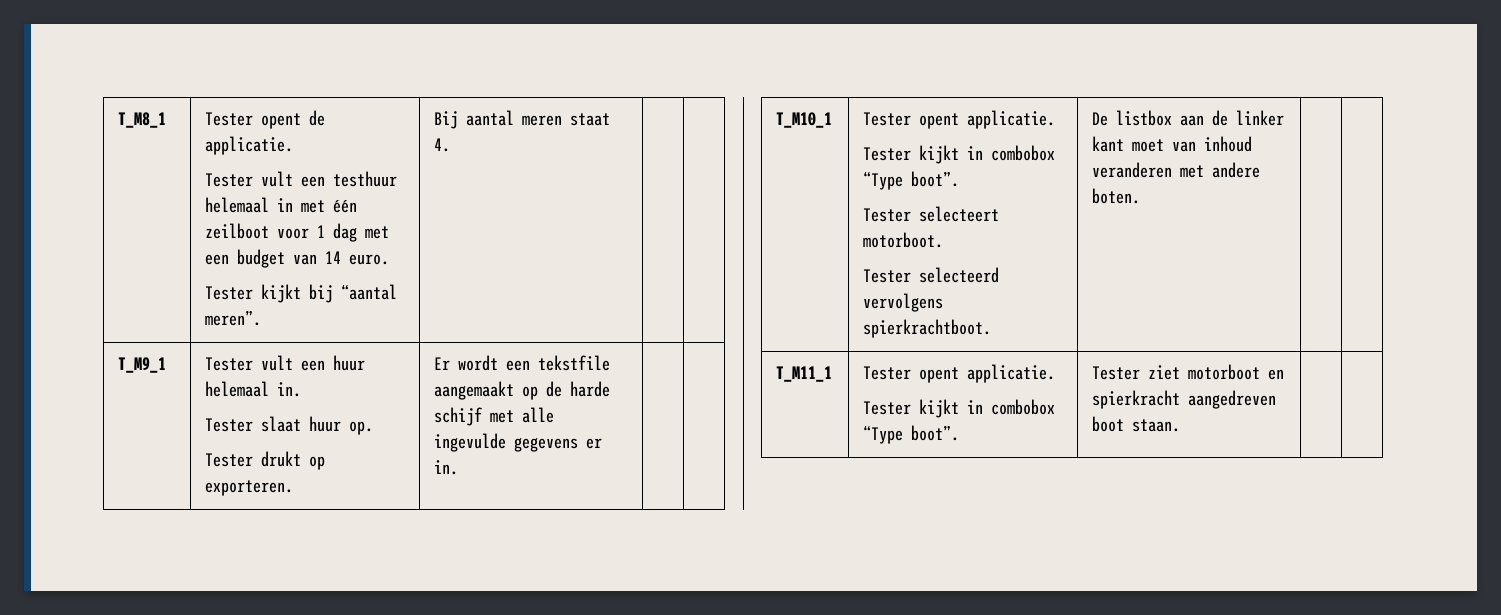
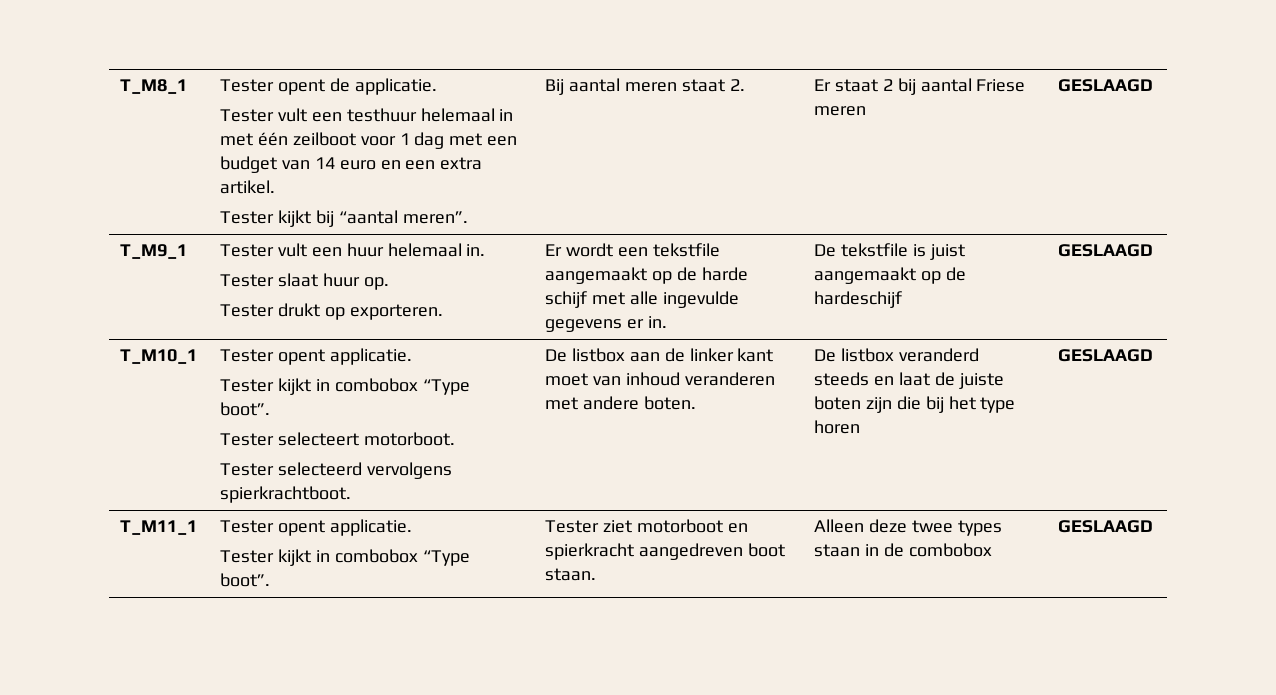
[349,254,390,265] euro. -> [339,157,483,170] [220,180,276,194] euro en een extra artikel.
[434,138,451,152] 4. | | -> [729,79,745,91] [814,78,1026,95] [814,106,867,116] [1058,79,1154,92] 2. | Er staat 2 bij aantal Friese meren | GESLAAGD
(459, 467) | -> [814,243,965,260] [814,267,966,284] [814,291,903,308] [1058,244,1154,257] De tekstfile is juist aangemaakt op de hardeschijf | GESLAAGD
(1141, 196) | -> [814,348,979,362] [814,372,1004,389] [814,396,1016,413] [814,420,861,434] [1058,349,1154,362] De listbox veranderd steeds en laat de juiste boten zijn die bij het type horen | GESLAAGD
(1181, 425) | -> [814,519,1002,536] [814,543,992,557] [1058,520,1154,533] Alleen deze twee types staan in de combobox | GESLAAGD

